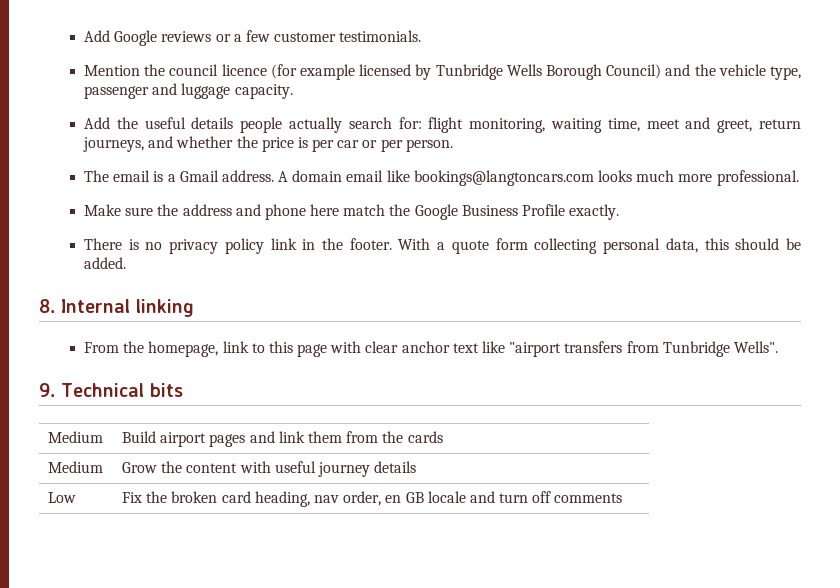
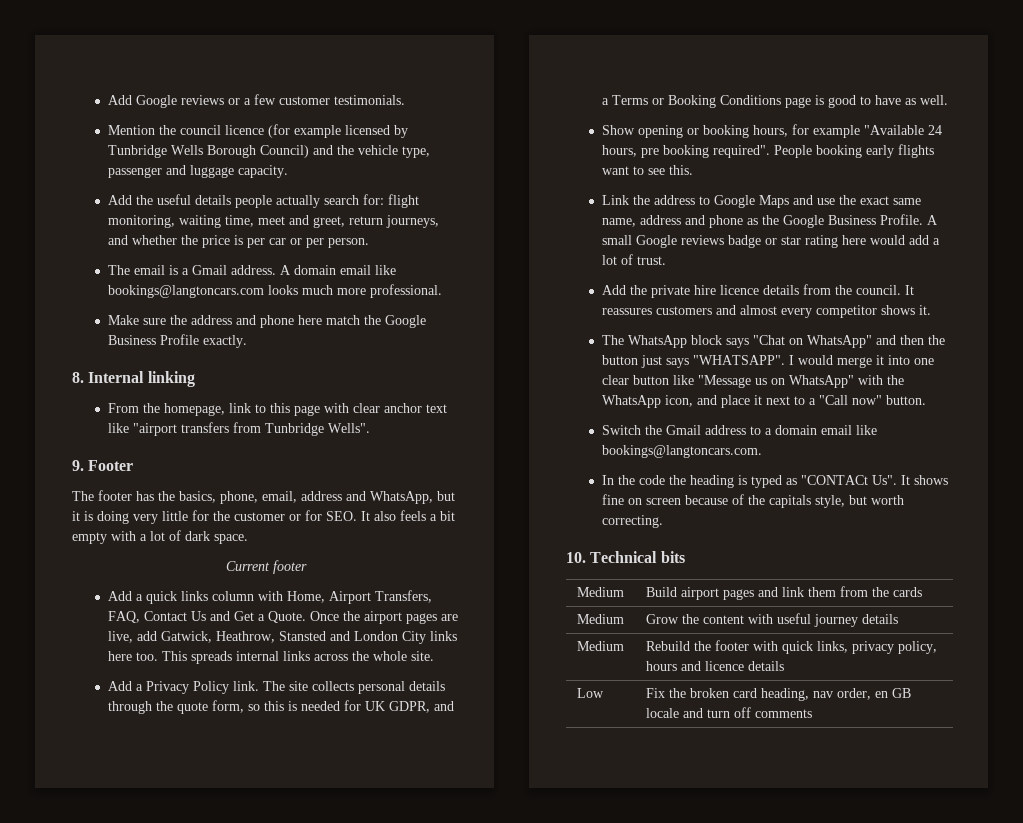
[83,238,801,254] [83,257,126,269] // There is no privacy policy link in the footer. With a quote form collecting personal data, this should be added. -> (247, 341) none
(55, 390) none -> [88,460,134,471] [72,490,455,504] [72,510,455,524] [72,530,248,544] [225,560,307,574] [107,590,432,604] [107,611,458,624] [107,631,457,644] [107,651,434,664] [107,681,445,694] [107,700,454,714] [601,95,948,108] [601,124,942,138] [601,144,934,158] [601,165,693,175] [601,195,921,208] [601,214,938,228] [601,235,940,248] [601,254,666,265] [601,284,914,298] [601,305,931,318] [601,335,945,348] [601,355,934,368] [601,375,904,388] [601,395,926,408] [601,425,877,435] [601,445,762,458] [601,475,948,488] [601,494,904,508] [601,515,663,528] [566,552,586,563] Footer // The footer has the basics, phone, email, address and WhatsApp, but it is doing very little for the customer or for SEO. It also feels a bit empty with a lot of dark space. // Current footer // Add a quick links column with Home, Airport Transfers, FAQ, Contact Us and Get a Quote. Once the airport pages are live, add Gatwick, Heathrow, Stansted and London City links here too. This spreads internal links across the whole site. // Add a Privacy Policy link. The site collects personal details through the quote form, so this is needed for UK GDPR, and a Terms or Booking Conditions page is good to have as well. // Show opening or booking hours, for example "Available 24 hours, pre booking required". People booking early flights want to see this. // Link the address to Google Maps and use the exact same name, address and phone as the Google Business Profile. A small Google reviews badge or star rating here would add a lot of trust. // Add the private hire licence details from the council. It reassures customers and almost every competitor shows it. // The WhatsApp block says "Chat on WhatsApp" and then the button just says "WHATSAPP". I would merge it into one clear button like "Message us on WhatsApp" with the WhatsApp icon, and place it next to a "Call now" button. // Switch the Gmail address to a domain email like bookings@langtoncars.com. // In the code the heading is typed as "CONTACt Us". It shows fine on screen because of the capitals style, but worth correcting. // 10.
(417, 467) none -> [576,641,624,651] [645,640,937,654] [645,661,784,671] // Medium | Rebuild the footer with quick links, privacy policy, hours and licence details

